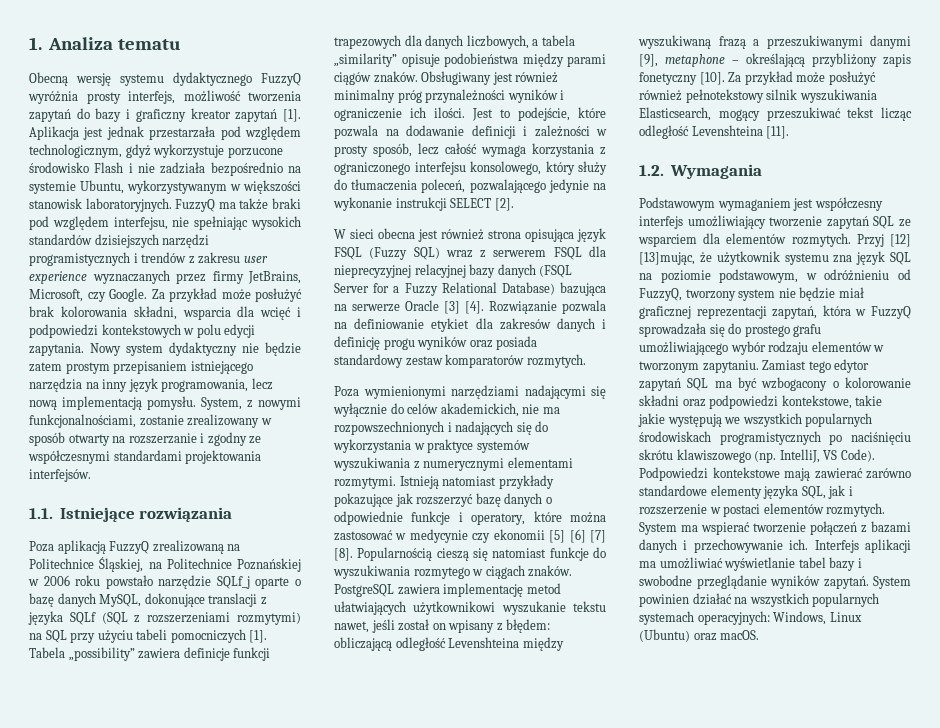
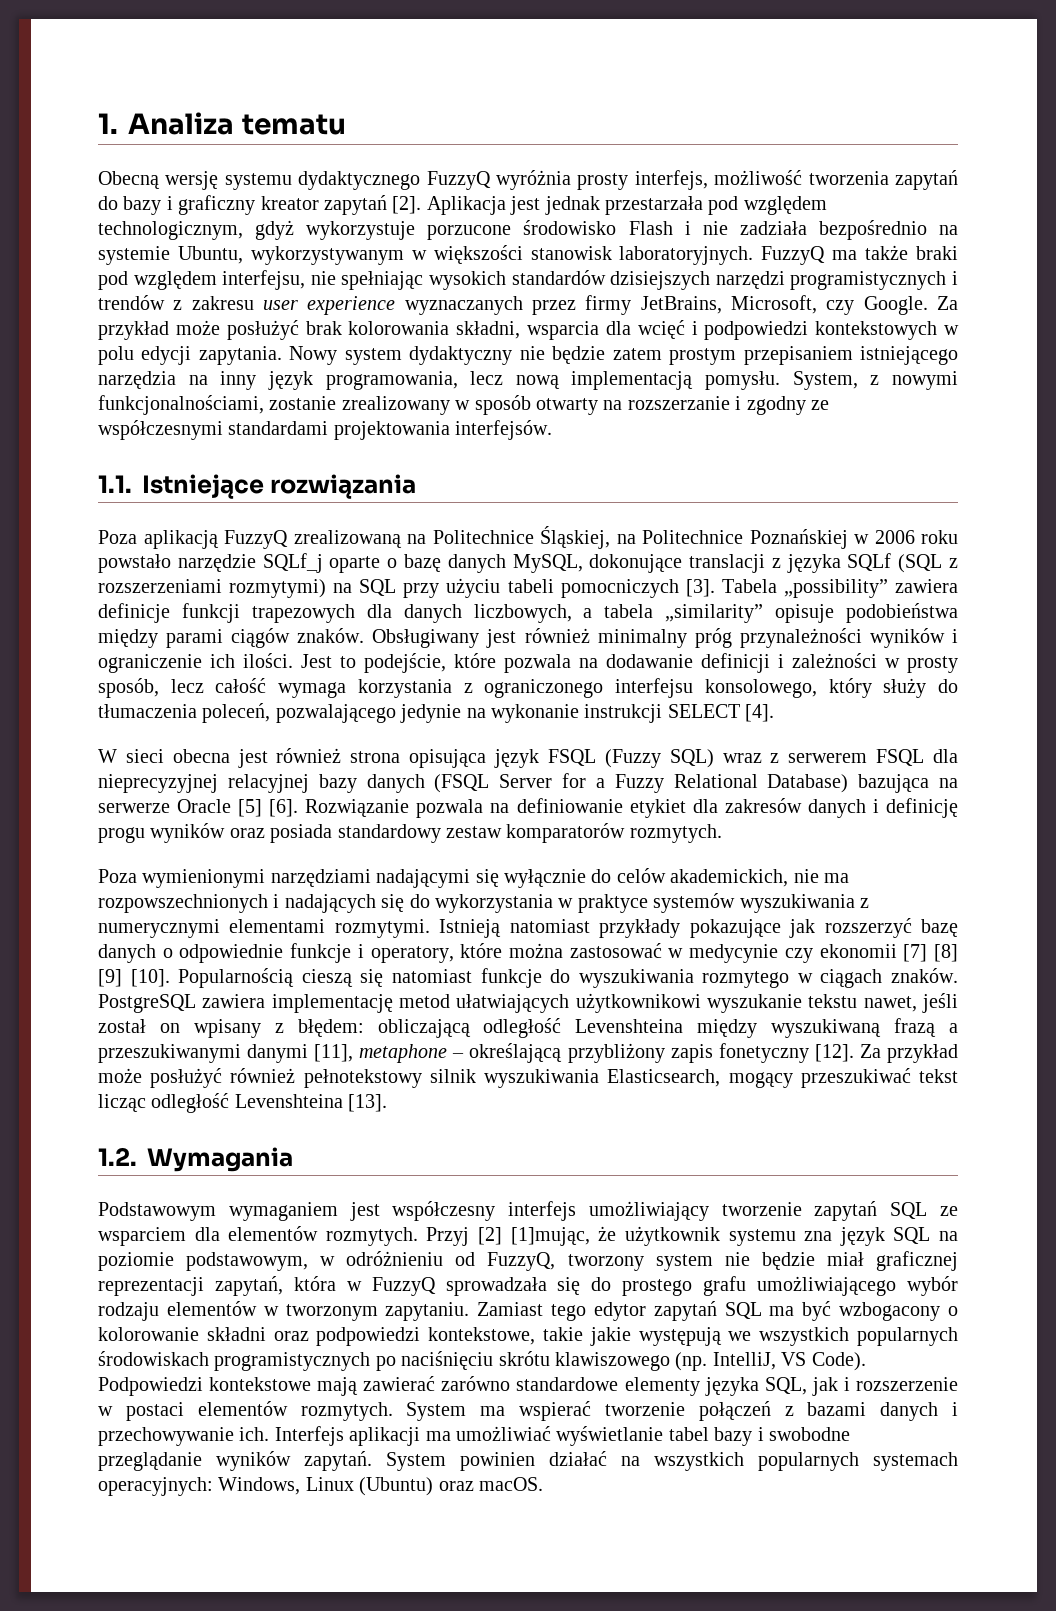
[283,109,301,122] [1]. -> [392,196,422,214] [2].
[249,630,268,643] [1]. -> [685,579,715,597] [3].
[494,198,514,211] [2]. -> [745,704,775,722] [4].
[444,301,484,314] [3] [4]. -> [238,799,299,817] [5] [6].
[549,529,606,543] [334,548,353,561] [5] [6] [7] [8]. -> [903,944,958,962] [98,969,170,987] [7] [8] [9] [10].
[639,54,658,67] [9], -> [314,1044,354,1062] [11],
[699,72,725,85] [10]. -> [814,1044,854,1062] [12].
[766,126,790,139] [11]. -> [348,1094,388,1112] [13].
[890,234,911,247] [639,252,695,265] [12] [13]mując, -> [478,1227,590,1246] [2] [1]mując,

